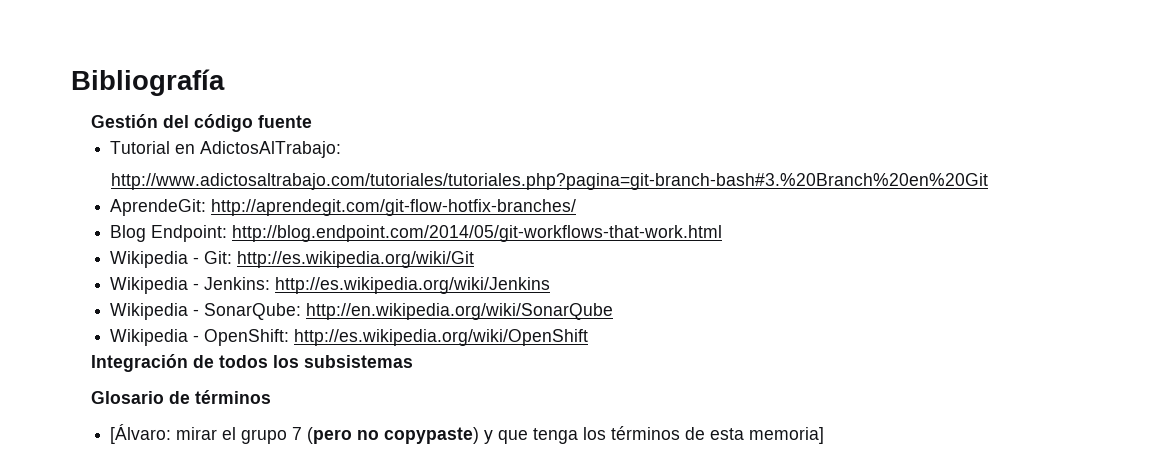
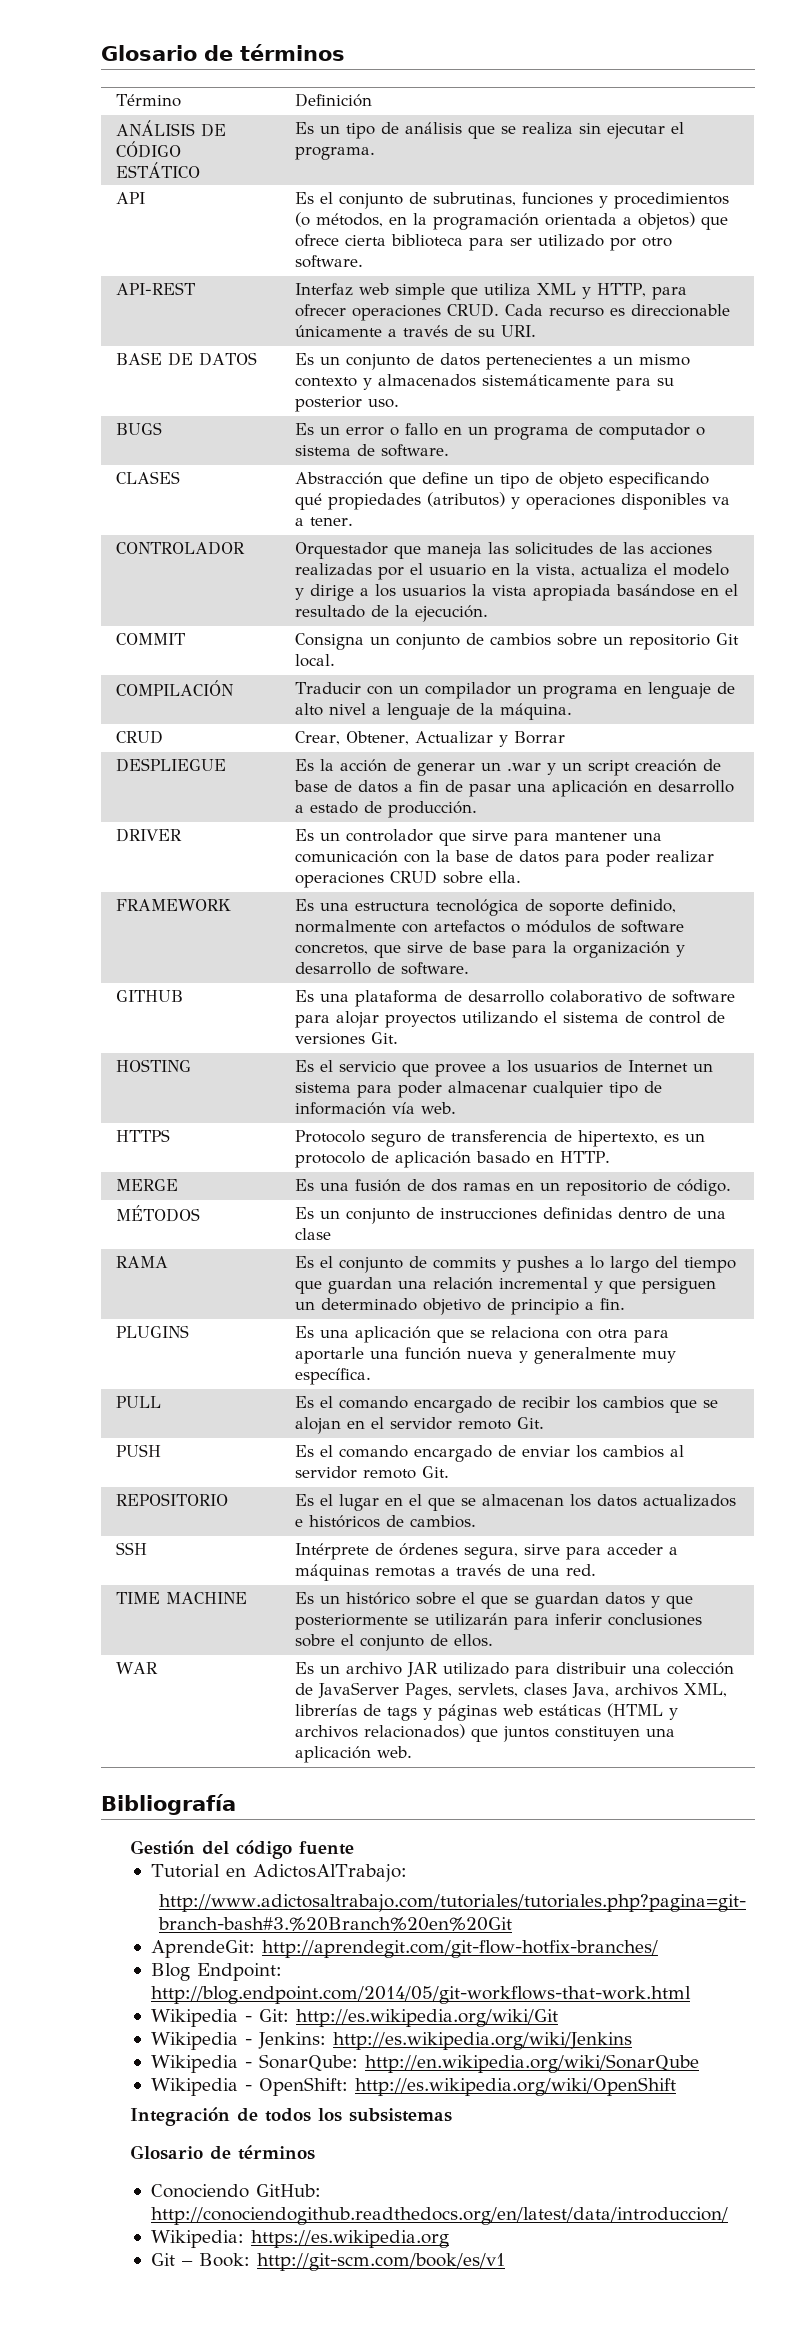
(71, 82) none -> [101,44,345,61] [115,94,181,107] [294,93,372,107] [115,120,226,137] [115,141,181,158] [115,162,200,178] [294,122,684,139] [294,146,375,160] [115,192,145,204] [294,192,729,209] [294,212,728,230] [294,234,672,251] [294,255,363,268] [115,282,195,295] [294,283,687,300] [294,303,730,321] [294,325,536,337] [115,352,257,366] [294,353,690,370] [294,374,674,391] [294,396,399,412] [115,422,162,435] [294,423,705,440] [294,444,449,457] [115,471,180,484] [294,472,709,489] [294,492,730,510] [294,517,353,526] [115,541,245,555] [294,542,712,559] [294,563,729,580] [294,584,738,601] [294,605,488,622] [115,633,185,645] [294,633,739,650] [294,654,335,667] [115,680,234,696] [294,682,735,699] [294,703,572,720] [115,730,163,744] [294,731,565,747] [115,758,226,772] [294,759,721,776] [293,780,734,797] [294,801,477,818] [115,828,182,842] [294,829,662,846] [294,850,714,867] [294,870,521,888] [115,899,231,911] [294,899,676,916] [294,920,684,933] [294,941,685,958] [294,962,469,975] [115,990,183,1002] [294,990,735,1007] [294,1011,725,1028] [294,1032,398,1045] [115,1059,191,1072] [294,1060,713,1077] [294,1081,662,1098] [294,1102,456,1115] [115,1129,170,1142] [294,1130,705,1147] [294,1151,610,1168] [115,1179,178,1191] [294,1179,731,1196] [115,1205,200,1222] [294,1207,726,1224] [294,1228,331,1240] [115,1256,168,1268] [294,1256,736,1273] [294,1277,716,1294] [294,1298,625,1315] [115,1325,189,1338] [294,1326,669,1343] [294,1347,676,1364] [294,1368,371,1385] [115,1396,161,1408] [294,1396,718,1413] [294,1417,544,1434] [115,1444,161,1457] [294,1445,684,1462] [294,1466,449,1479] [115,1493,228,1506] [294,1494,736,1511] [294,1515,476,1528] [115,1542,147,1555] [294,1543,678,1560] [294,1564,596,1581] [115,1592,247,1604] [294,1592,693,1609] [294,1613,702,1630] [294,1634,493,1651] [115,1662,158,1674] [294,1662,734,1679] [294,1682,727,1700] [294,1703,678,1721] [294,1724,675,1742] [294,1746,412,1763] Glosario de términos // Término | Definición // ANÁLISIS DE CÓDIGO ESTÁTICO | Es un tipo de análisis que se realiza sin ejecutar el programa. // API | Es el conjunto de subrutinas, funciones y procedimientos (o métodos, en la programación orientada a objetos) que ofrece cierta biblioteca para ser utilizado por otro software. // API-REST | Interfaz web simple que utiliza XML y HTTP, para ofrecer operaciones CRUD. Cada recurso es direccionable únicamente a través de su URI. // BASE DE DATOS | Es un conjunto de datos pertenecientes a un mismo contexto y almacenados sistemáticamente para su posterior uso. // BUGS | Es un error o fallo en un programa de computador o sistema de software. // CLASES | Abstracción que define un tipo de objeto especificando qué propiedades (atributos) y operaciones disponibles va a tener. // CONTROLADOR | Orquestador que maneja las solicitudes de las acciones realizadas por el usuario en la vista, actualiza el modelo y dirige a los usuarios la vista apropiada basándose en el resultado de la ejecución. // COMMIT | Consigna un conjunto de cambios sobre un repositorio Git local. // COMPILACIÓN | Traducir con un compilador un programa en lenguaje de alto nivel a lenguaje de la máquina. // CRUD | Crear, Obtener, Actualizar y Borrar // DESPLIEGUE | Es la acción de generar un .war y un script creación de base de datos a fin de pasar una aplicación en desarrollo a estado de producción. // DRIVER | Es un controlador que sirve para mantener una comunicación con la base de datos para poder realizar operaciones CRUD sobre ella. // FRAMEWORK | Es una estructura tecnológica de soporte definido, normalmente con artefactos o módulos de software concretos, que sirve de base para la organización y desarrollo de software. // GITHUB | Es una plataforma de desarrollo colaborativo de software para alojar proyectos utilizando el sistema de control de versiones Git. // HOSTING | Es el servicio que provee a los usuarios de Internet un sistema para poder almacenar cualquier tipo de información vía web. // HTTPS | Protocolo seguro de transferencia de hipertexto, es un protocolo de aplicación basado en HTTP. // MERGE | Es una fusión de dos ramas en un repositorio de código. // MÉTODOS | Es un conjunto de instrucciones definidas dentro de una clase // RAMA | Es el conjunto de commits y pushes a lo largo del tiempo que guardan una relación incremental y que persiguen un determinado objetivo de principio a fin. // PLUGINS | Es una aplicación que se relaciona con otra para aportarle una función nueva y generalmente muy específica. // PULL | Es el comando encargado de recibir los cambios que se alojan en el servidor remoto Git. // PUSH | Es el comando encargado de enviar los cambios al servidor remoto Git. // REPOSITORIO | Es el lugar en el que se almacenan los datos actualizados e históricos de cambios. // SSH | Intérprete de órdenes segura, sirve para acceder a máquinas remotas a través de una red. // TIME MACHINE | Es un histórico sobre el que se guardan datos y que posteriormente se utilizarán para inferir conclusiones sobre el conjunto de ellos. // WAR | Es un archivo JAR utilizado para distribuir una colección de JavaServer Pages, servlets, clases Java, archivos XML, librerías de tags y páginas web estáticas (HTML y archivos relacionados) que juntos constituyen una aplicación web. //
[110,424,825,444] [Álvaro: mirar el grupo 7 (pero no copypaste) y que tenga los términos de esta memoria] -> [150,2184,321,2198] [150,2207,728,2225] [150,2230,449,2248] [150,2253,505,2271] Conociendo GitHub: http://conociendogithub.readthedocs.org/en/latest/data/introduccion/ // Wikipedia: https://es.wikipedia.org // Git – Book: http://git-scm.com/book/es/v1

